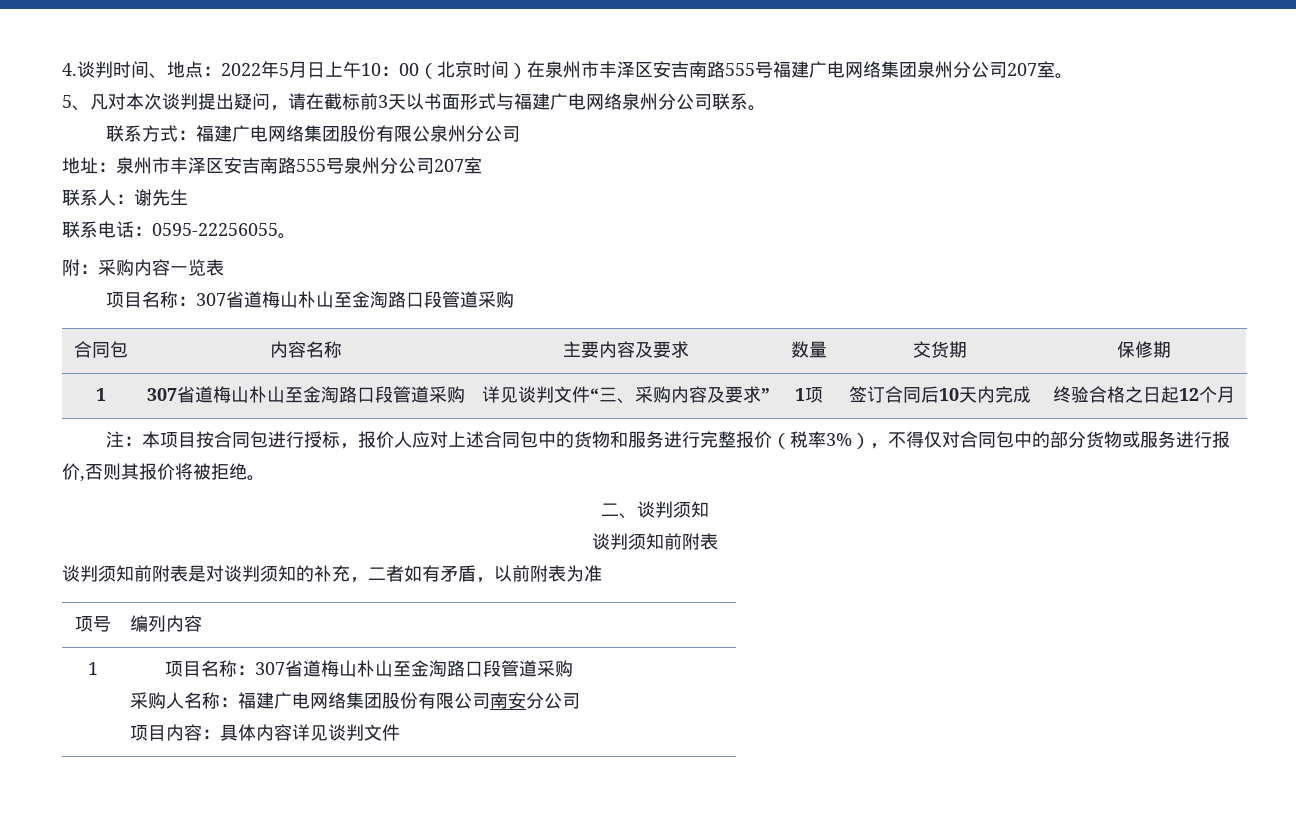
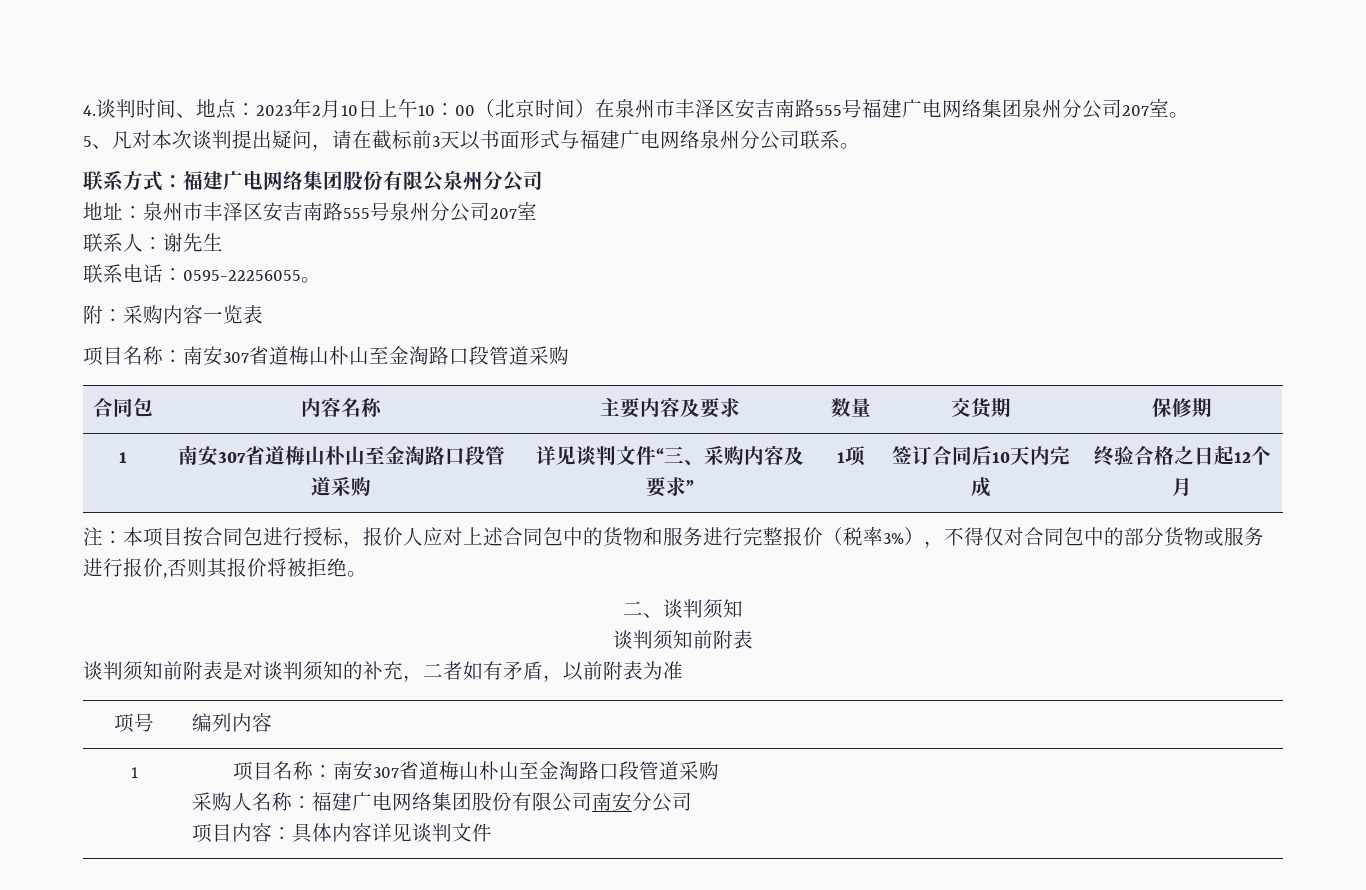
[221,61,307,78] 2022年5月 -> [256,99,358,118] 2023年2月10
(197, 301) none -> [183,346,223,366] 南安
(106, 394) none -> [177,445,218,466] 南安
(255, 670) none -> [332,761,373,781] 南安

